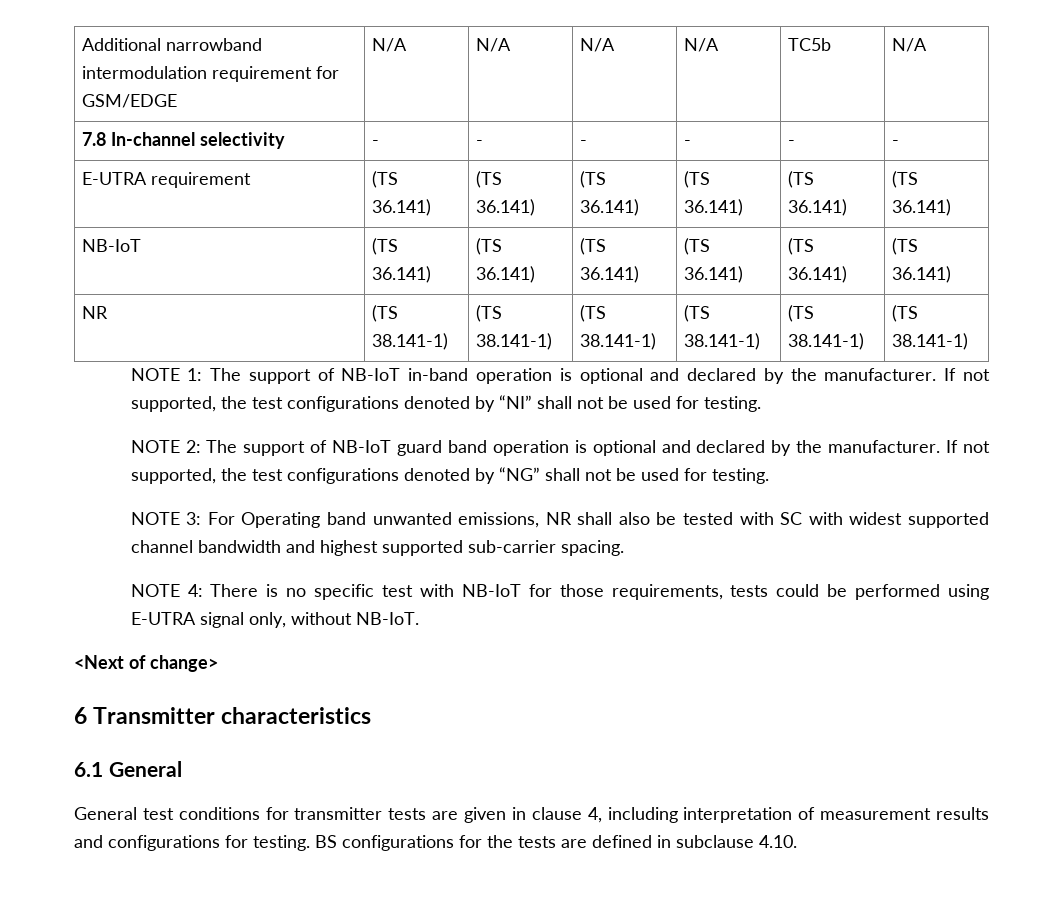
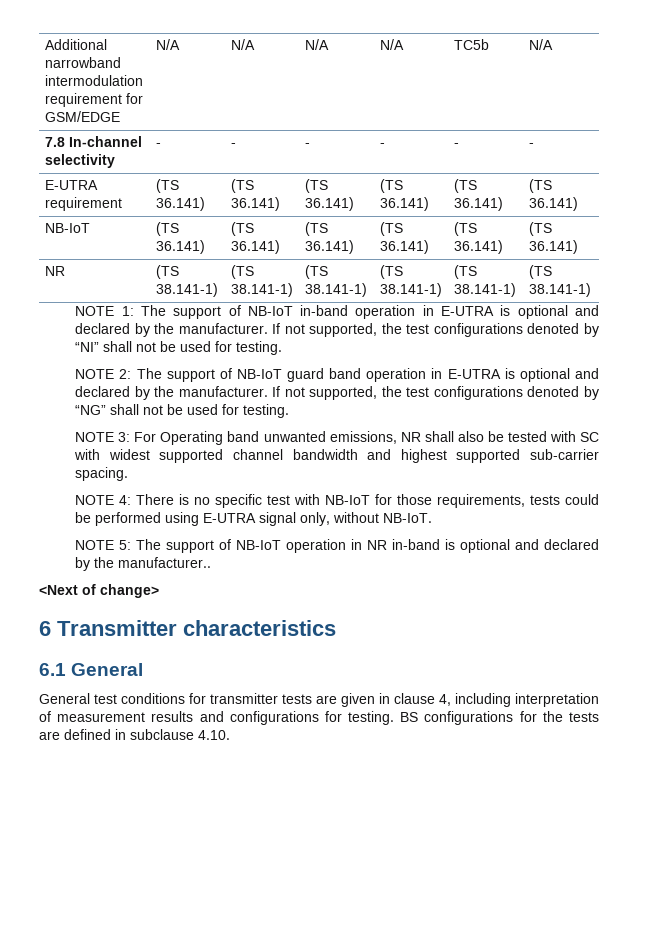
(553, 376) none -> [422,305,495,316] in E-UTRA
(569, 448) none -> [431,368,501,379] in E-UTRA
(419, 618) none -> [75,539,599,553] [75,557,212,571] // NOTE 5: The support of NB-IoT operation in NR in-band is optional and declared by the manufacturer..

